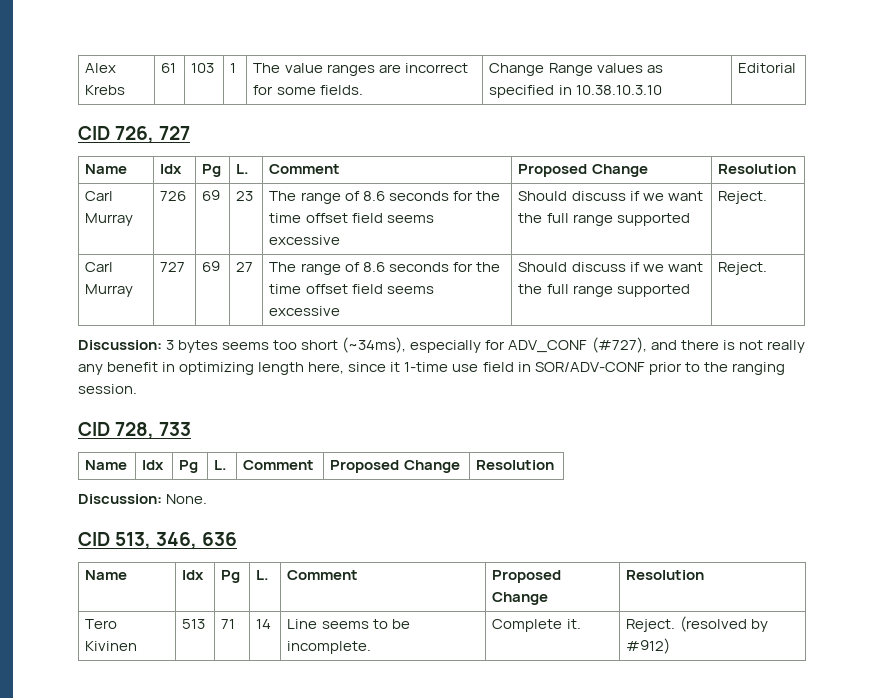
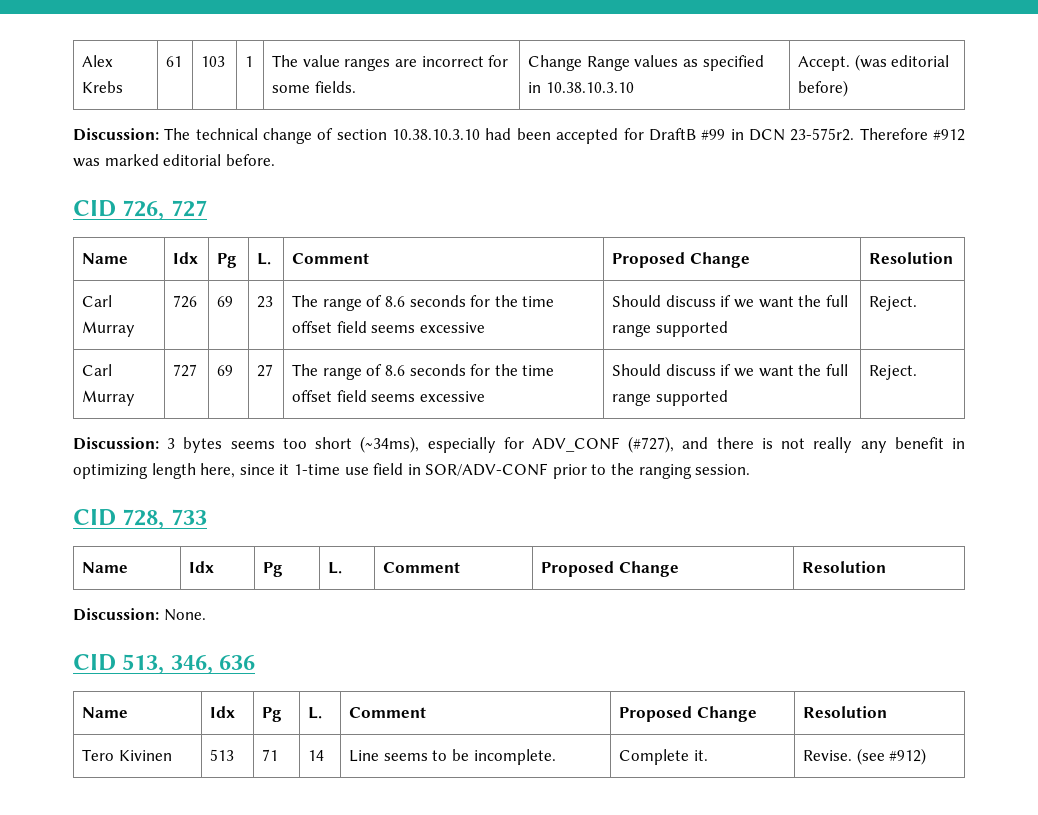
[738,63,797,73] Editorial -> [798,54,950,71] [798,80,849,97] [73,128,966,144] [73,154,275,167] Accept. (was editorial before) // Discussion: The technical change of section 10.38.10.3.10 had been accepted for DraftB #99 in DCN 23-575r2. Therefore #912 was marked editorial before.
[626,616,768,632] Reject. (resolved by -> [803,748,885,765] Revise. (see

